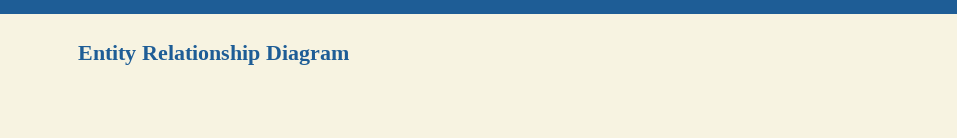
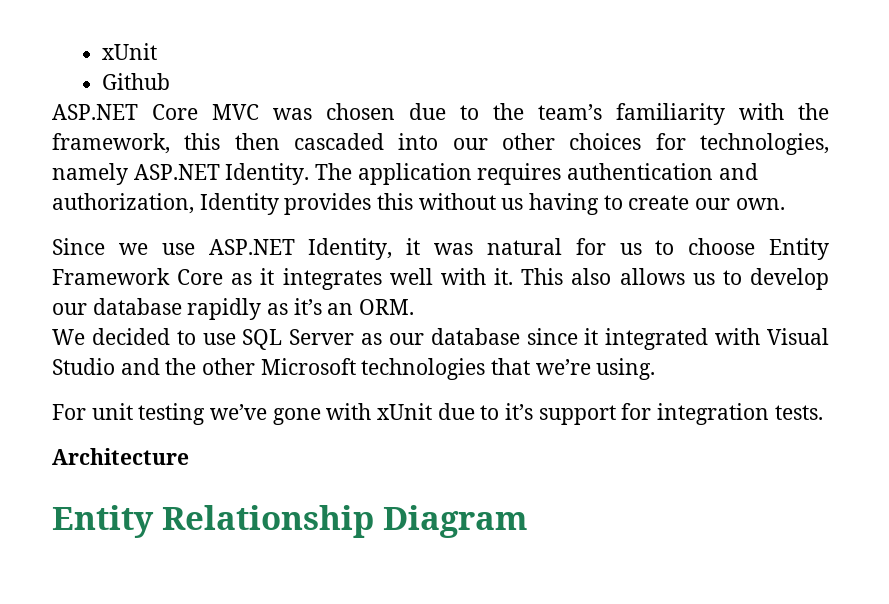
(78, 55) none -> [102,43,158,60] [102,73,171,90] [52,103,829,125] [52,133,829,155] [52,163,758,185] [52,193,785,215] [52,238,830,260] [52,268,830,290] [52,298,415,320] [52,328,829,350] [52,358,656,380] [52,403,823,425] [52,448,189,465] xUnit // Github // ASP.NET Core MVC was chosen due to the team’s familiarity with the framework, this then cascaded into our other choices for technologies, namely ASP.NET Identity. The application requires authentication and authorization, Identity provides this without us having to create our own. // Since we use ASP.NET Identity, it was natural for us to choose Entity Framework Core as it integrates well with it. This also allows us to develop our database rapidly as it’s an ORM. // We decided to use SQL Server as our database since it integrated with Visual Studio and the other Microsoft technologies that we’re using. // For unit testing we’ve gone with xUnit due to it’s support for integration tests. // Architecture //

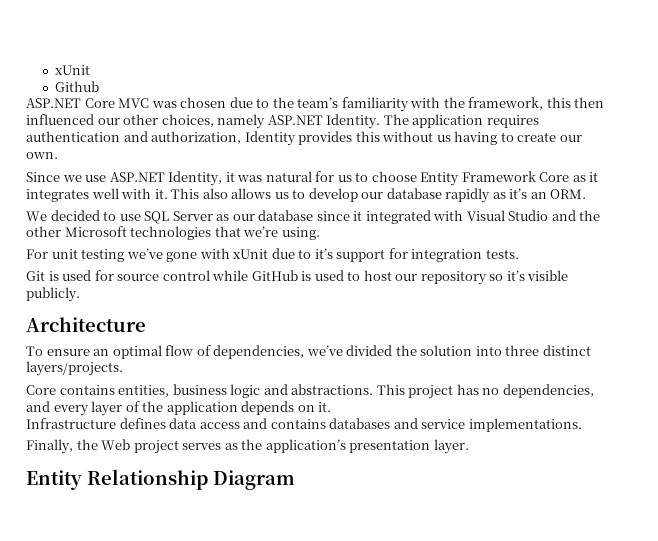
[294,133,829,155] cascaded into our other choices for technologies, -> [26,114,214,127] influenced our other choices,
[52,448,189,465] Architecture -> [26,270,569,285] [26,287,80,302] [26,317,146,332] [26,345,591,359] [26,361,123,376] [26,384,594,399] [26,401,332,416] [26,418,582,432] [26,439,469,454] Git is used for source control while GitHub is used to host our repository so it’s visible publicly. // Architecture // To ensure an optimal flow of dependencies, we’ve divided the solution into three distinct layers/projects. // Core contains entities, business logic and abstractions. This project has no dependencies, and every layer of the application depends on it. // Infrastructure defines data access and contains databases and service implementations. // Finally, the Web project serves as the application’s presentation layer.

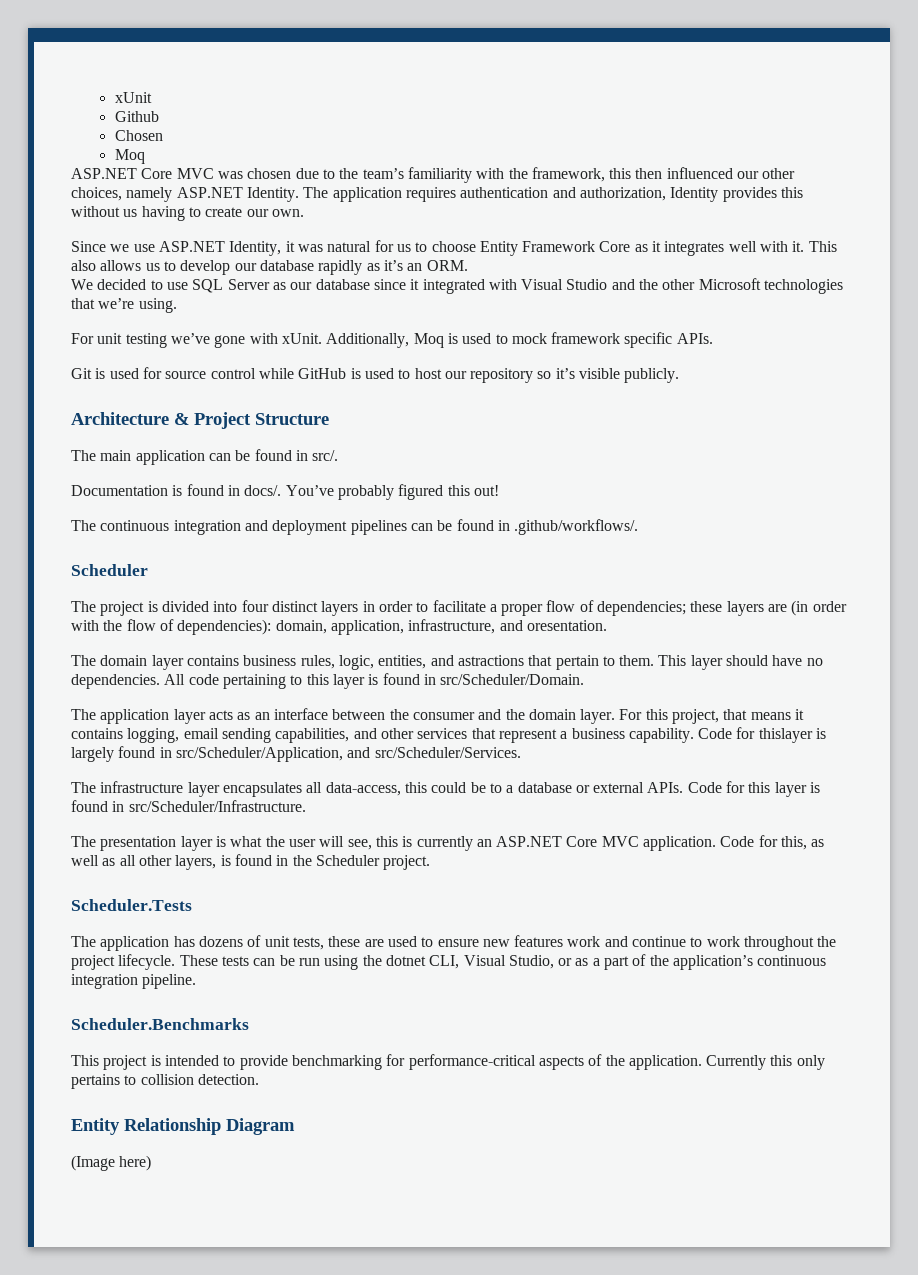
(100, 86) none -> [114,130,163,141] [114,149,145,164] // Chosen // Moq
[233,248,519,262] xUnit due to it’s support for integration tests. -> [281,332,713,348] xUnit. Additionally, Moq is used to mock framework specific APIs.
[26,345,591,359] [26,361,123,376] [26,384,594,399] [26,401,332,416] [26,418,582,432] [26,439,469,454] // To ensure an optimal flow of dependencies, we’ve divided the solution into three distinct layers/projects. // Core contains entities, business logic and abstractions. This project has no dependencies, and every layer of the application depends on it. // Infrastructure defines data access and contains databases and service implementations. // Finally, the Web project serves as the application’s presentation layer. -> [174,412,329,429] [71,449,339,465] [71,484,499,500] [71,519,639,535] [71,564,148,576] [71,600,847,616] [71,619,607,635] [71,655,823,670] [71,673,585,689] [71,708,805,724] [71,727,827,743] [71,746,521,762] [71,781,821,797] [71,800,306,812] [71,835,825,851] [71,854,431,870] [71,899,192,911] [71,935,837,951] [71,954,827,970] [71,974,197,989] [71,1018,249,1030] [71,1054,825,1070] [71,1074,259,1089] & Project Structure // The main application can be found in src/. // Documentation is found in docs/. You’ve probably figured this out! // The continuous integration and deployment pipelines can be found in .github/workflows/. // Scheduler // The project is divided into four distinct layers in order to facilitate a proper flow of dependencies; these layers are (in order with the flow of dependencies): domain, application, infrastructure, and oresentation. // The domain layer contains business rules, logic, entities, and astractions that pertain to them. This layer should have no dependencies. All code pertaining to this layer is found in src/Scheduler/Domain. // The application layer acts as an interface between the consumer and the domain layer. For this project, that means it contains logging, email sending capabilities, and other services that represent a business capability. Code for thislayer is largely found in src/Scheduler/Application, and src/Scheduler/Services. // The infrastructure layer encapsulates all data-access, this could be to a database or external APIs. Code for this layer is found in src/Scheduler/Infrastructure. // The presentation layer is what the user will see, this is currently an ASP.NET Core MVC application. Code for this, as well as all other layers, is found in the Scheduler project. // Scheduler.Tests // The application has dozens of unit tests, these are used to ensure new features work and continue to work throughout the project lifecycle. These tests can be run using the dotnet CLI, Visual Studio, or as a part of the application’s continuous integration pipeline. // Scheduler.Benchmarks // This project is intended to provide benchmarking for performance-critical aspects of the application. Currently this only pertains to collision detection.
(295, 480) none -> [71,1155,152,1171] // (Image here)

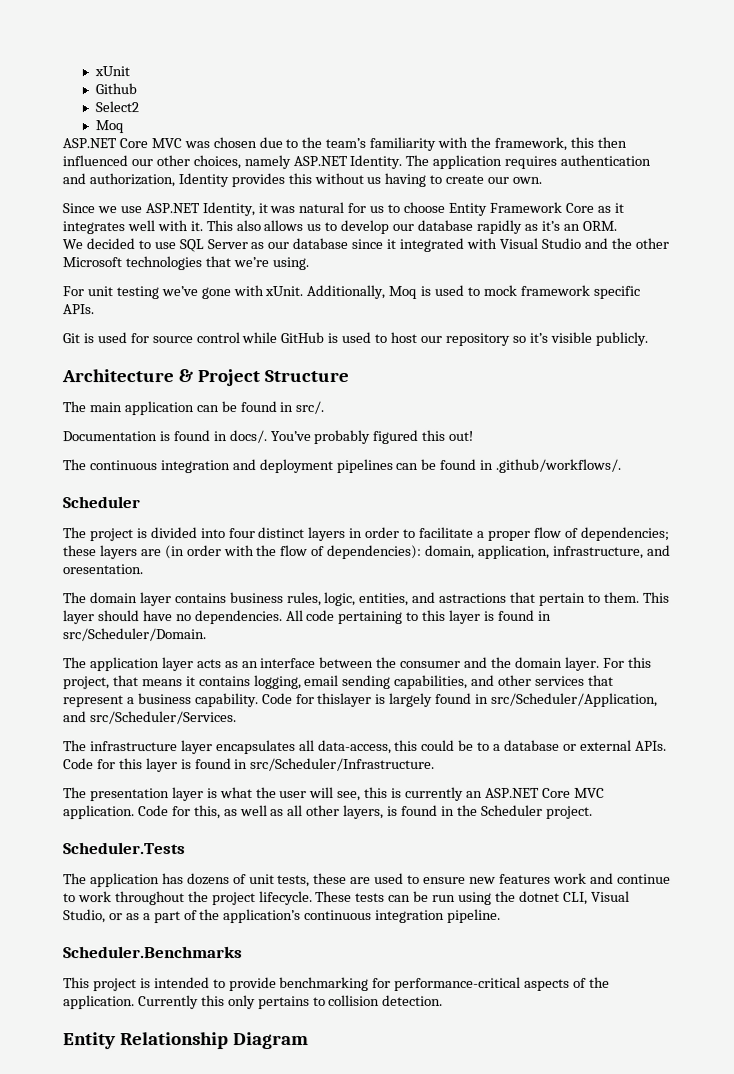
[114,130,163,141] Chosen -> [95,101,140,113] Select2
[71,1155,152,1171] // (Image here) -> (309, 1041) none

